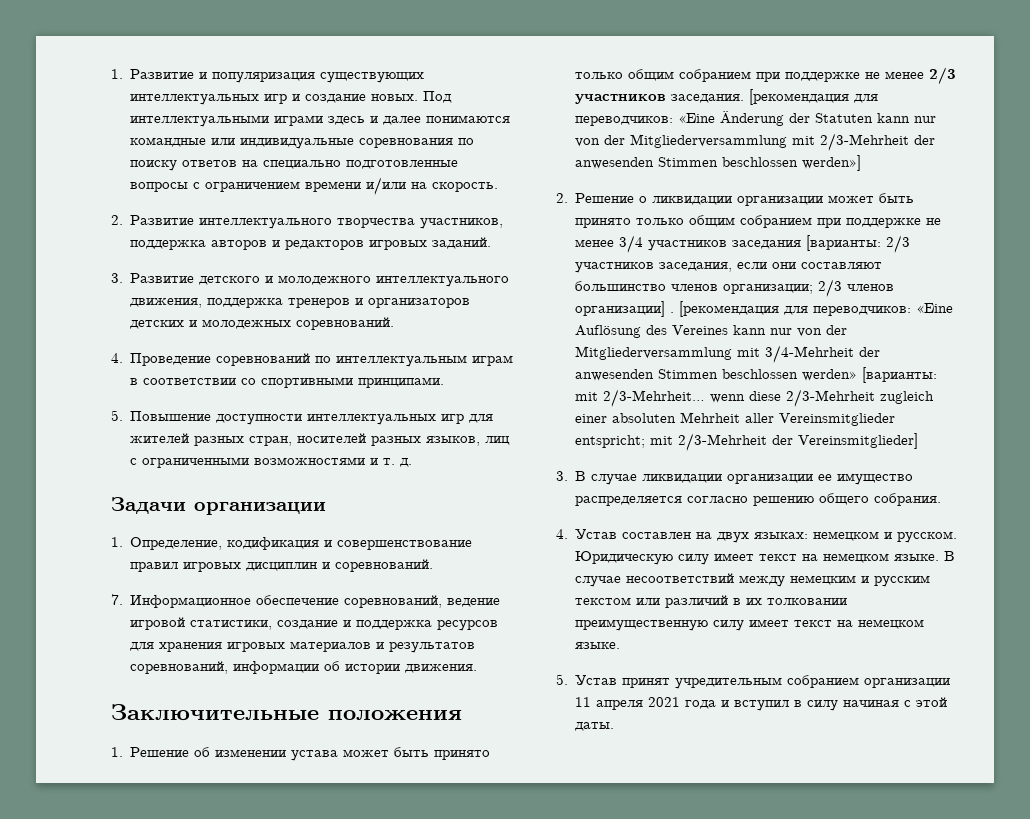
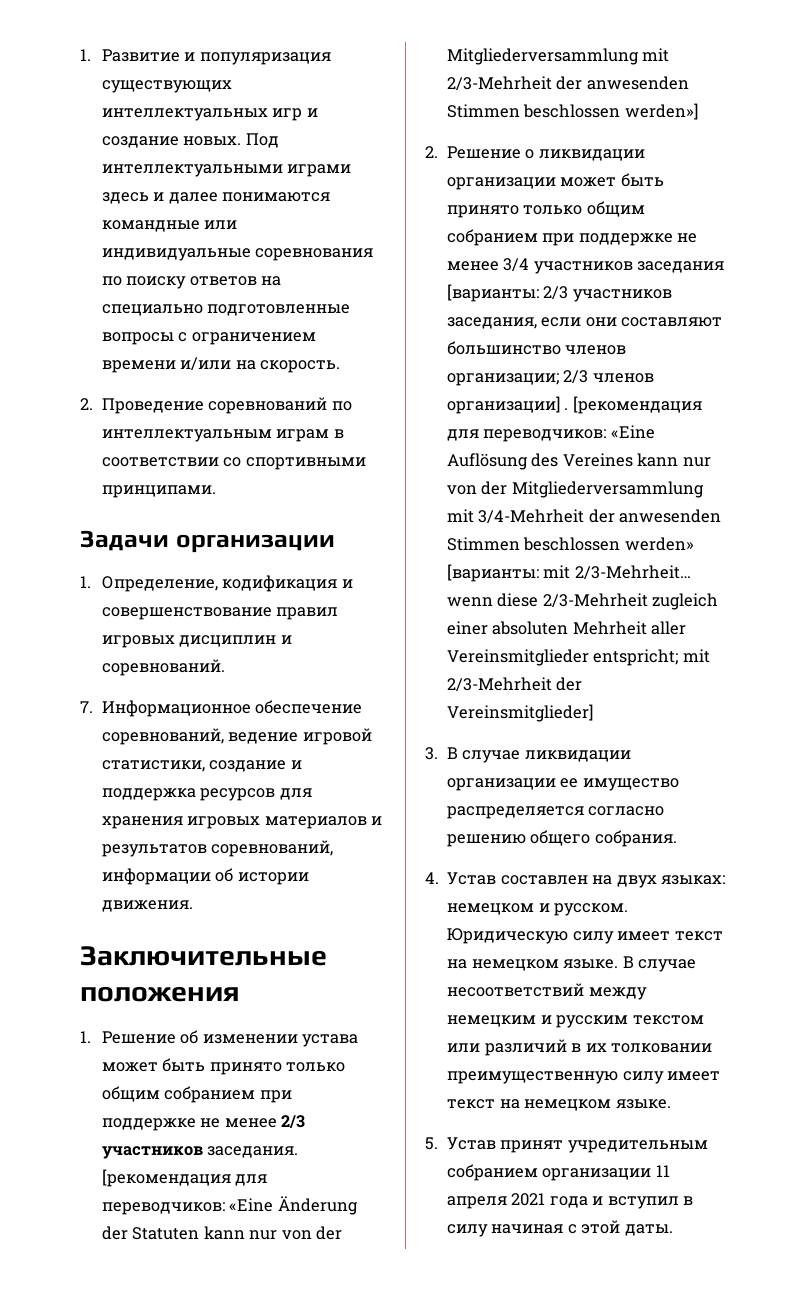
[130,215,504,229] [130,237,492,250] [111,273,510,287] [130,298,471,308] [130,317,395,330] [111,353,123,363] Развитие интеллектуального творчества участников, поддержка авторов и редакторов игровых заданий. // 3. Развитие детского и молодежного интеллектуального движения, поддержка тренеров и организаторов детских и молодежных соревнований. // 4. -> (93, 404) none
[111,410,494,425] [130,433,511,446] [130,457,413,468] // 5. Повышение доступности интеллектуальных игр для жителей разных стран, носителей разных языков, лиц с ограниченными возможностями и т. д. -> (216, 491) none

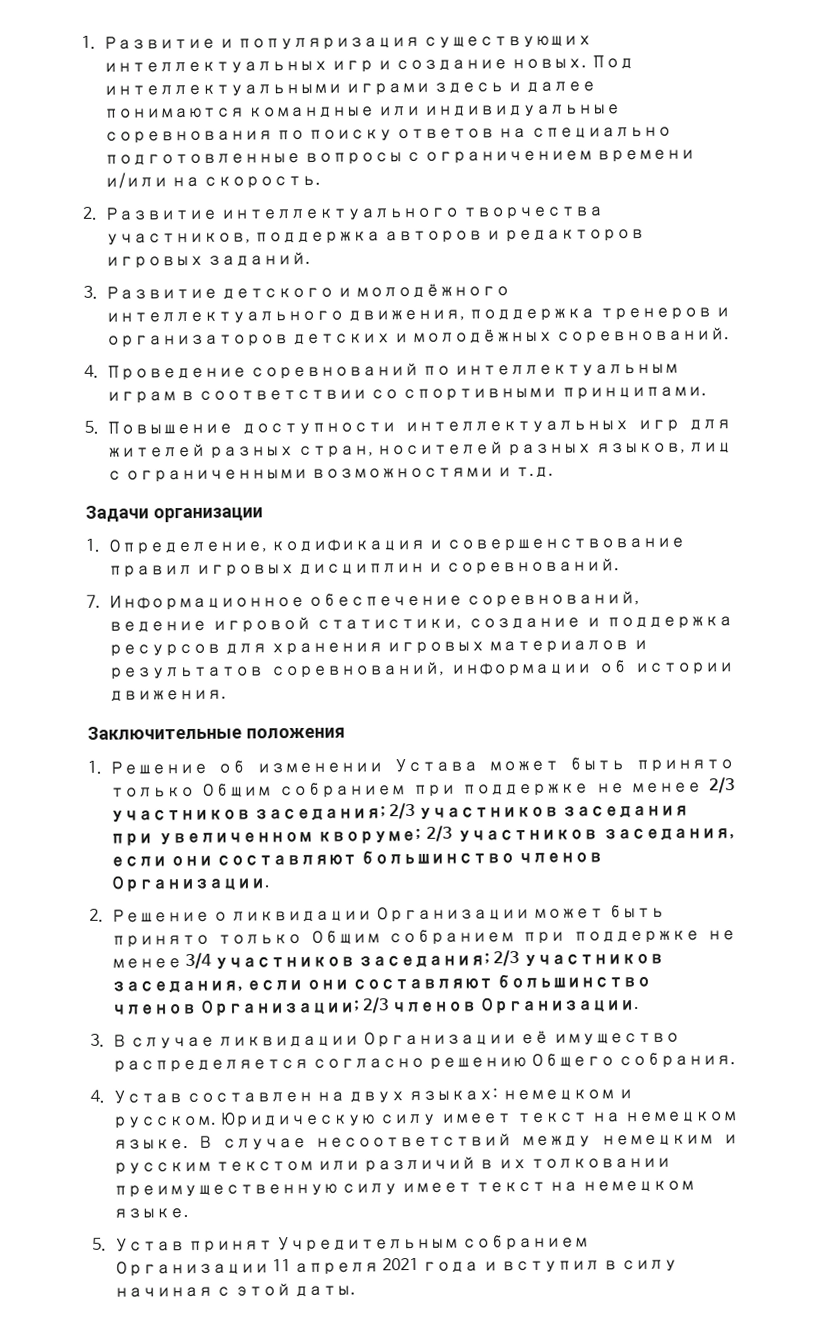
(93, 404) none -> [103,206,605,221] [104,228,646,245] [104,251,311,269] [83,283,511,300] [104,307,730,324] [105,327,731,348] [84,364,99,378] Развитие интеллектуального творчества участников, поддержка авторов и редакторов игровых заданий. // 3. Развитие детского и молодёжного интеллектуального движения, поддержка тренеров и организаторов детских и молодёжных соревнований. // 4.
(216, 491) none -> [84,419,731,435] [106,441,732,459] [106,466,555,483] // 5. Повышение доступности интеллектуальных игр для жителей разных стран, носителей разных языков, лиц с ограниченными возможностями и т.д.
[302,1034,359,1047] [101,1058,346,1075] [101,1086,160,1102] устава может быть принято только общим -> [392,757,734,773] [109,783,273,798] Устава может быть принято только Общим
[207,1146,299,1158] [101,1169,268,1187] [101,1196,358,1215] [101,1226,343,1240] [446,48,670,65] [446,76,689,91] [446,103,698,120] [425,146,645,161] [446,173,664,190] [446,201,645,218] [446,229,698,246] [446,258,725,274] [446,284,672,302] [446,317,723,329] [446,341,627,355] [446,370,654,386] [446,396,702,414] [446,425,655,442] [446,453,711,470] [446,481,704,498] [446,509,722,524] [446,537,694,551] [446,564,691,582] [446,593,719,610] [446,621,687,635] [446,649,710,666] [446,677,583,692] [446,704,593,722] заседания. [рекомендация для переводчиков: «Eine Änderung der Statuten kann nur von der Mitgliederversammlung mit 2/3-Mehrheit der anwesenden Stimmen beschlossen werden»] // 2. Решение о ликвидации организации может быть принято только общим собранием при поддержке не менее 3/4 участников заседания [варианты: 2/3 участников заседания, если они составляют большинство членов организации; 2/3 членов организации] . [рекомендация для переводчиков: «Eine Auflösung des Vereines kann nur von der Mitgliederversammlung mit 3/4-Mehrheit der anwesenden Stimmen beschlossen werden» [варианты: mit 2/3-Mehrheit… wenn diese 2/3-Mehrheit zugleich einer absoluten Mehrheit aller Vereinsmitglieder entspricht; mit 2/3-Mehrheit der Vereinsmitglieder] -> [253,802,690,822] [109,825,736,846] [109,849,604,867] [109,874,271,892] [89,904,665,923] [110,929,736,948] [110,950,664,970] [110,972,652,994] [111,995,641,1016] заседания; 2/3 участников заседания при увеличенном кворуме; 2/3 участников заседания, если они составляют большинство членов Организации. // 2. Решение о ликвидации Организации может быть принято только Общим собранием при поддержке не менее 3/4 участников заседания; 2/3 участников заседания, если они составляют большинство членов Организации; 2/3 членов Организации.
[446,778,579,791] организации ее -> [362,1030,550,1048] Организации её
[530,830,591,846] общего -> [530,1053,616,1068] Общего
[567,1140,708,1153] [446,1164,652,1181] учредительным собранием организации -> [276,1234,590,1253] [113,1260,269,1277] Учредительным собранием Организации

